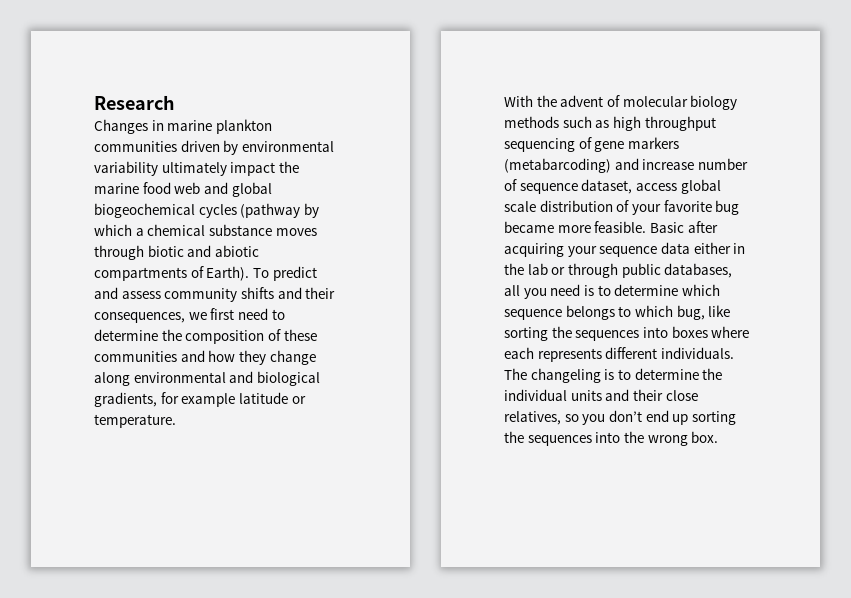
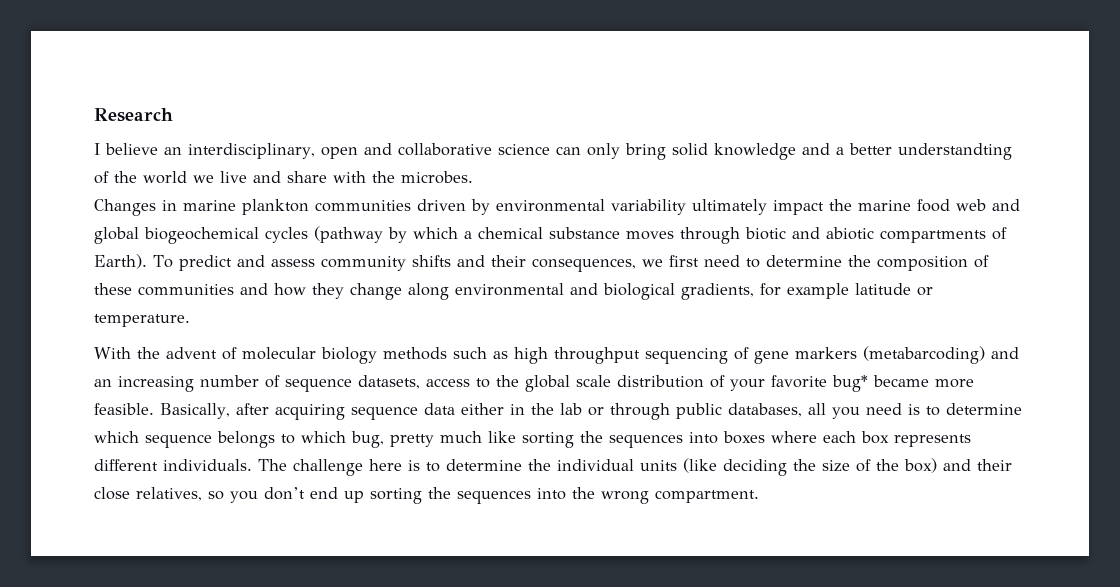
(175, 102) none -> [94,143,1012,160] [94,171,473,184] // I believe an interdisciplinary, open and collaborative science can only bring solid knowledge and a better understandting of the world we live and share with the microbes.
[642,159,695,170] increase -> [94,376,194,392] an increasing
[581,179,677,194] dataset, access -> [358,375,519,389] datasets, access to the
[715,200,740,215] bug -> [832,375,868,392] bug*
[649,222,684,233] Basic -> [160,403,230,419] Basically,
[567,246,597,257] your -> (345, 412) none
(705, 312) none -> [390,431,482,447] pretty much
(534, 353) none -> [861,431,889,444] box
[530,368,601,383] changeling -> [293,459,402,476] challenge here
(602, 395) none -> [683,458,937,476] (like deciding the size of the box)
[691,431,719,443] box. -> [655,490,759,503] compartment.

